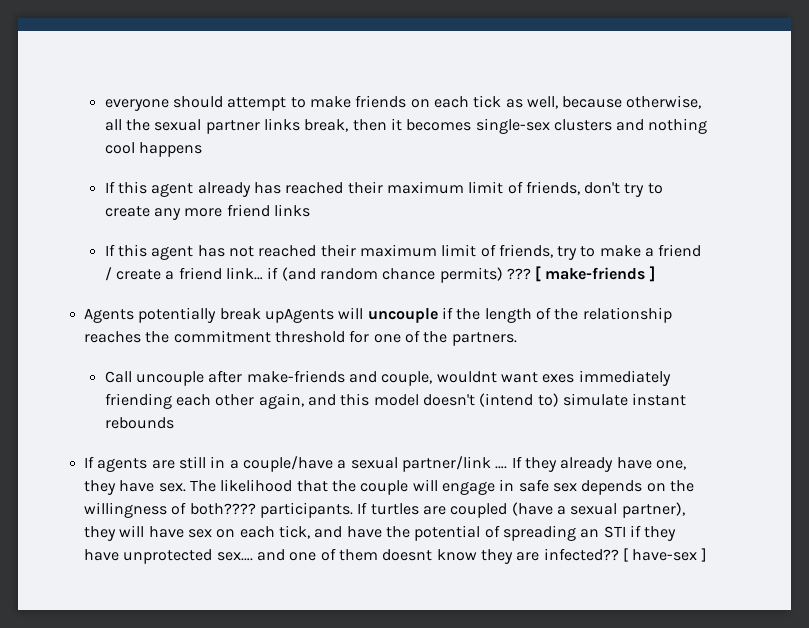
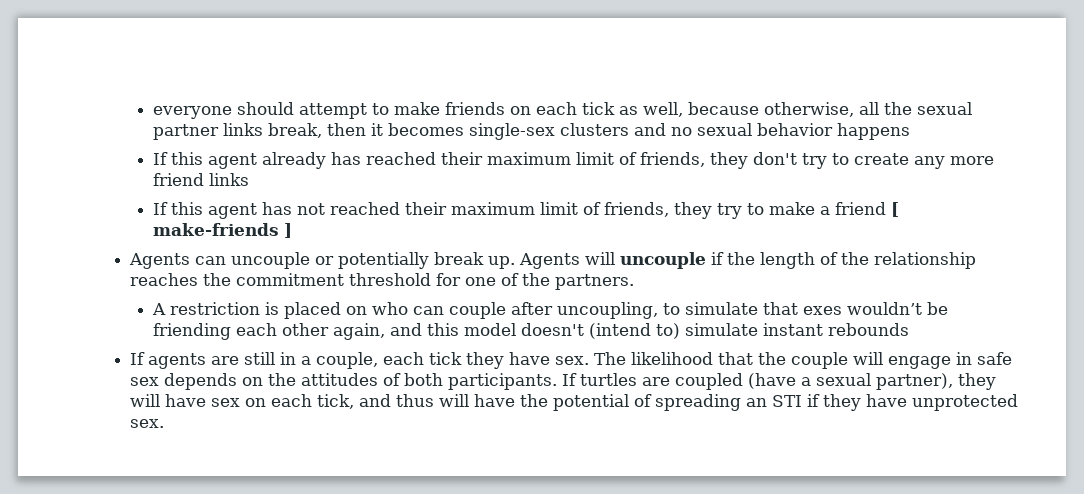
[648,118,708,134] [104,142,135,154] nothing cool -> [671,123,834,136] no sexual behavior
(580, 188) none -> [710,152,749,169] they
(553, 251) none -> [674,202,713,219] they
[104,266,655,283] [84,307,335,323] / create a friend link… if (and random chance permits) ??? [ make-friends ] // Agents potentially break upAgents -> [891,202,900,217] [153,223,293,238] [129,252,581,269] [ make-friends ] // Agents can uncouple or potentially break up. Agents
[104,370,671,386] Call uncouple after make-friends and couple, wouldnt want exes immediately -> [152,302,949,319] A restriction is placed on who can couple after uncoupling, to simulate that exes wouldn’t be
[243,456,686,472] couple/have a sexual partner/link …. If they already have one, -> [316,352,463,369] couple, each tick
[84,502,256,518] willingness of both???? -> [301,373,444,386] attitudes of both
(343, 532) none -> [396,394,470,407] thus will
[216,548,707,564] sex…. and one of them doesnt know they are infected?? [ have-sex ] -> [130,419,165,428] sex.

